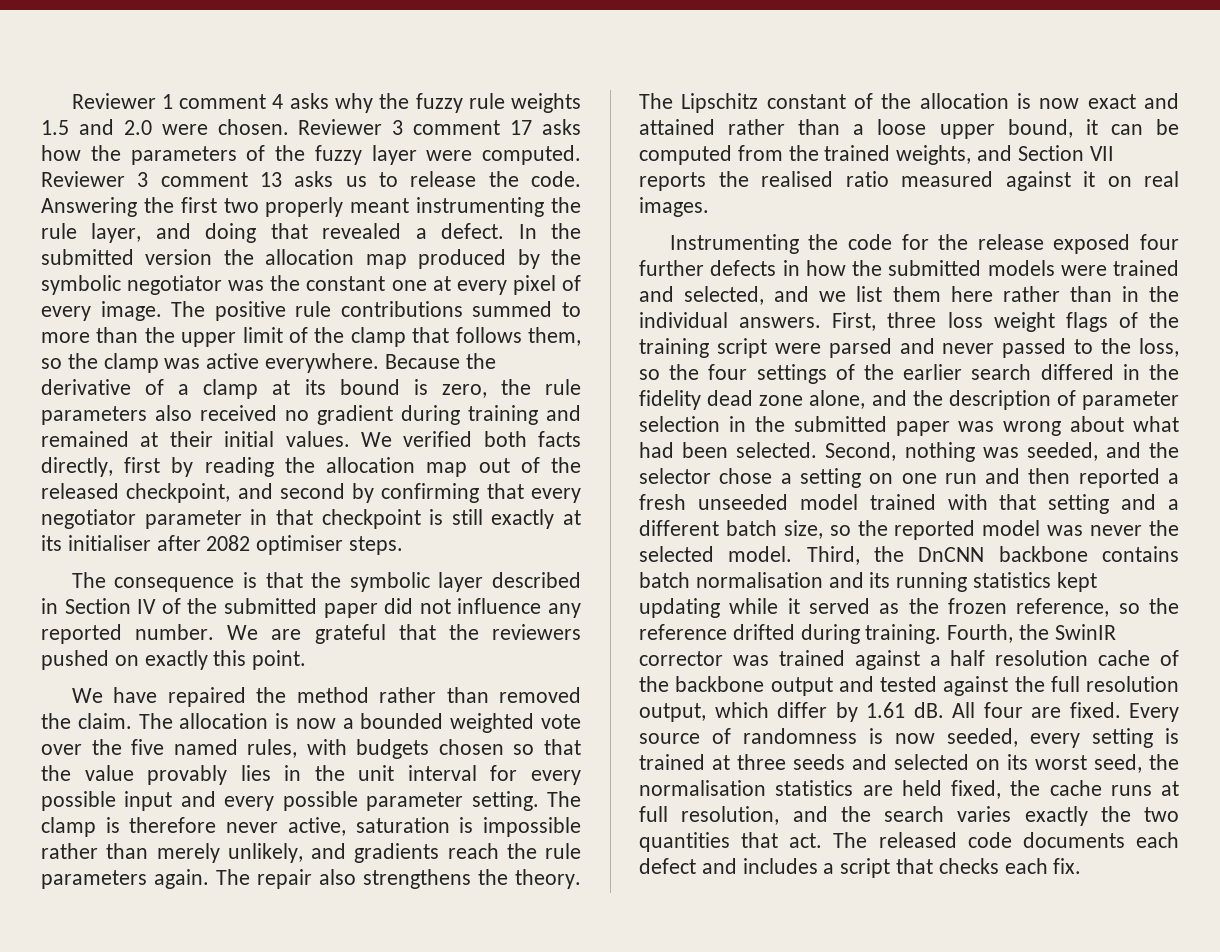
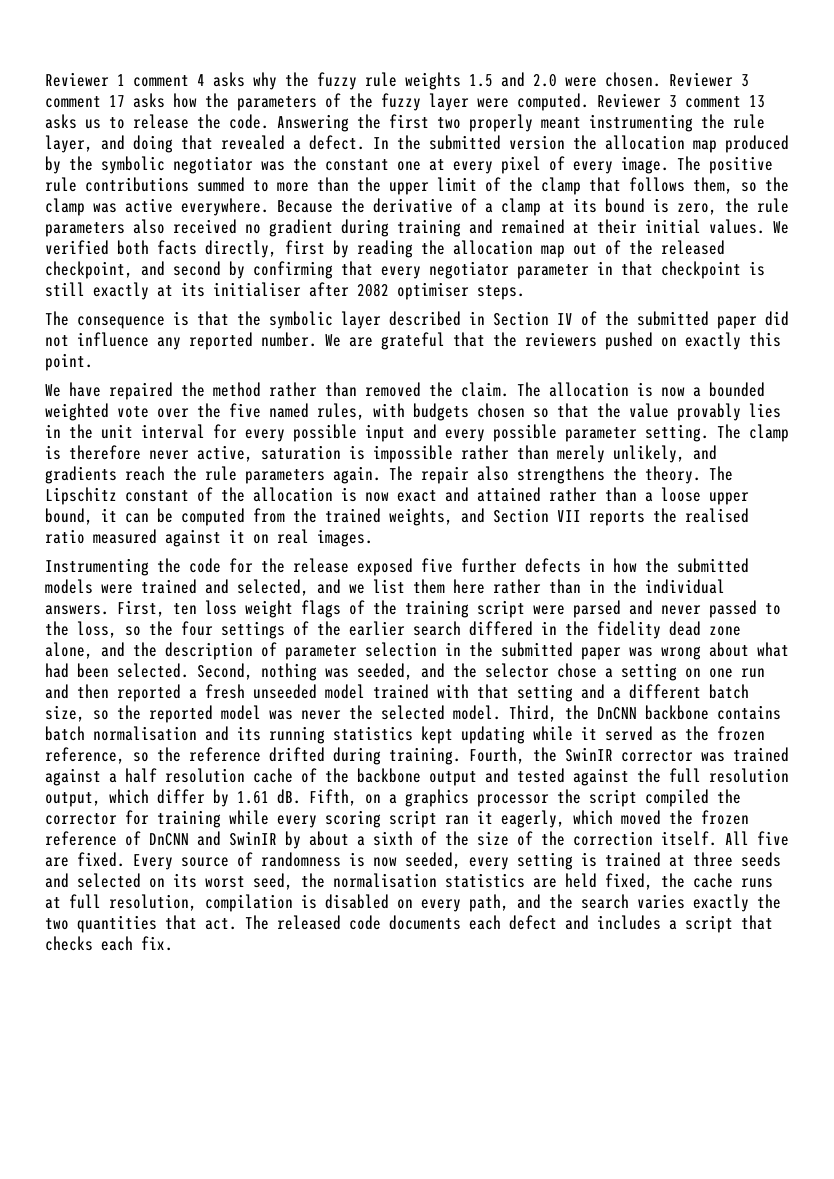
[1140,234,1179,250] four -> [421,558,453,573] five
[887,312,937,328] three -> [173,603,197,615] ten
[952,702,1023,718] All four -> [309,789,741,807] [45,810,749,828] [45,831,789,849] Fifth, on a graphics processor the script compiled the corrector for training while every scoring script ran it eagerly, which moved the frozen reference of DnCNN and SwinIR by about a sixth of the size of the correction itself. All five
(780, 815) none -> [205,894,509,912] compilation is disabled on every path,

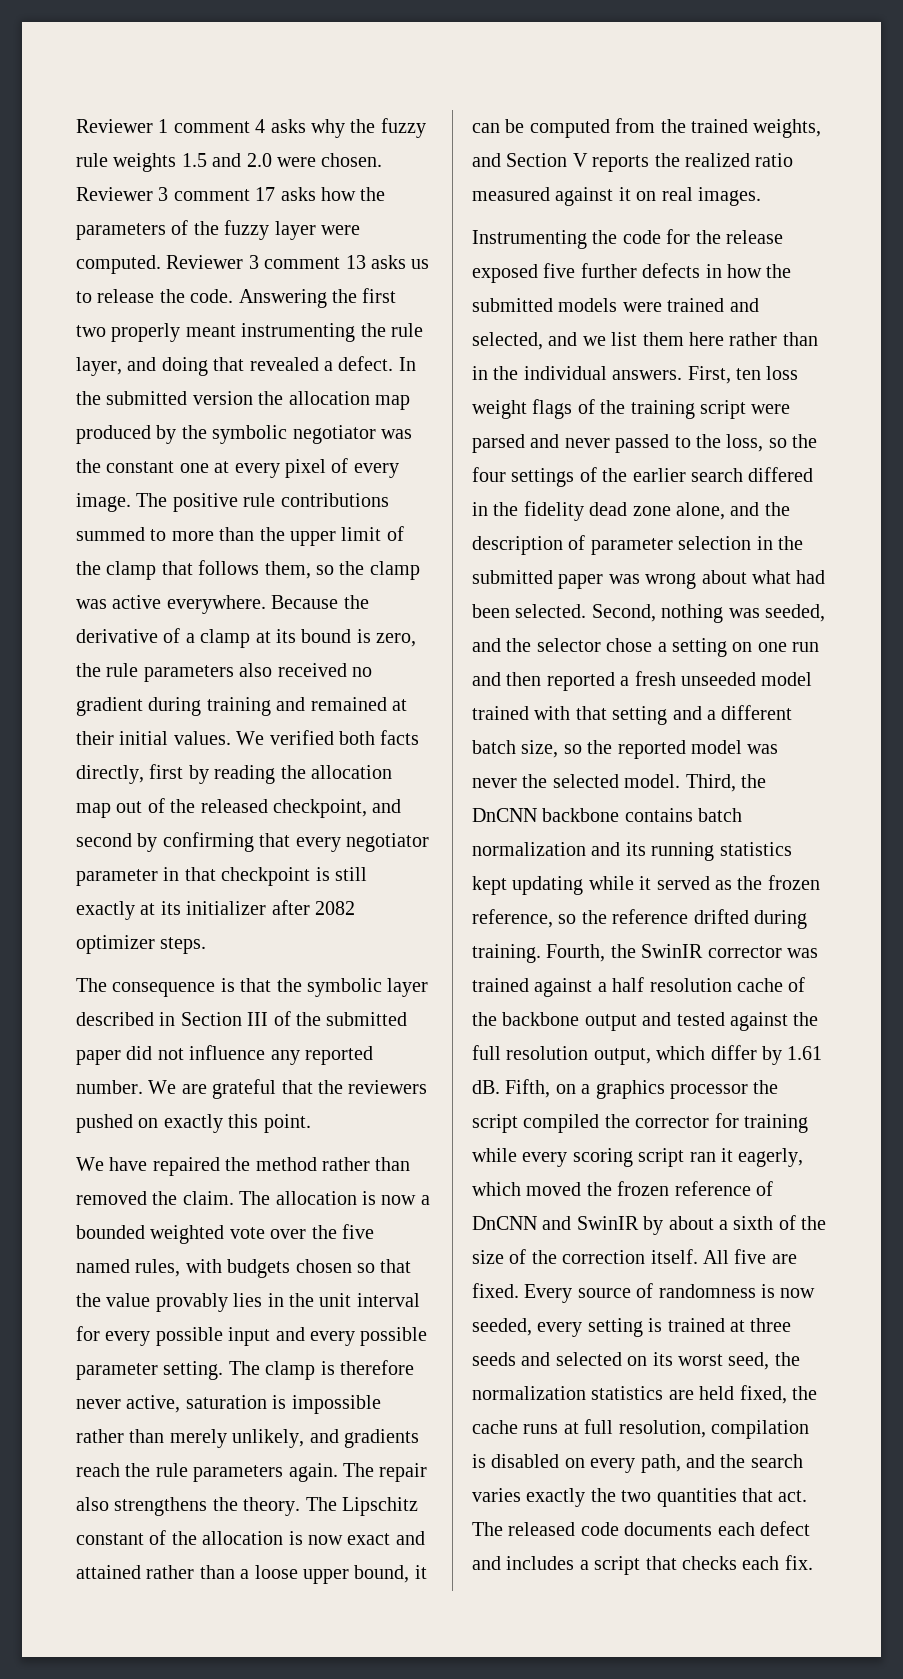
[213,282,301,297] initialiser -> [186,901,267,915] initializer
[397,282,469,300] optimiser -> [76,935,155,954] optimizer
[557,313,573,325] IV -> [247,1012,269,1026] III
[557,510,581,522] VII -> [572,153,588,167] V
[685,508,749,523] realised -> [685,153,750,167] realized
[93,726,197,741] normalisation -> [472,842,586,856] normalization
[333,873,437,888] normalisation -> [472,1386,586,1400] normalization

